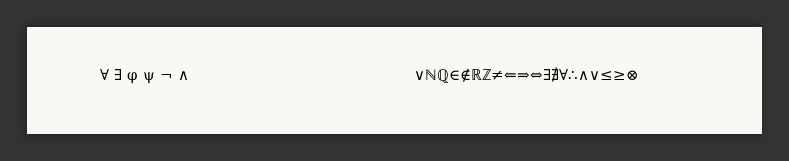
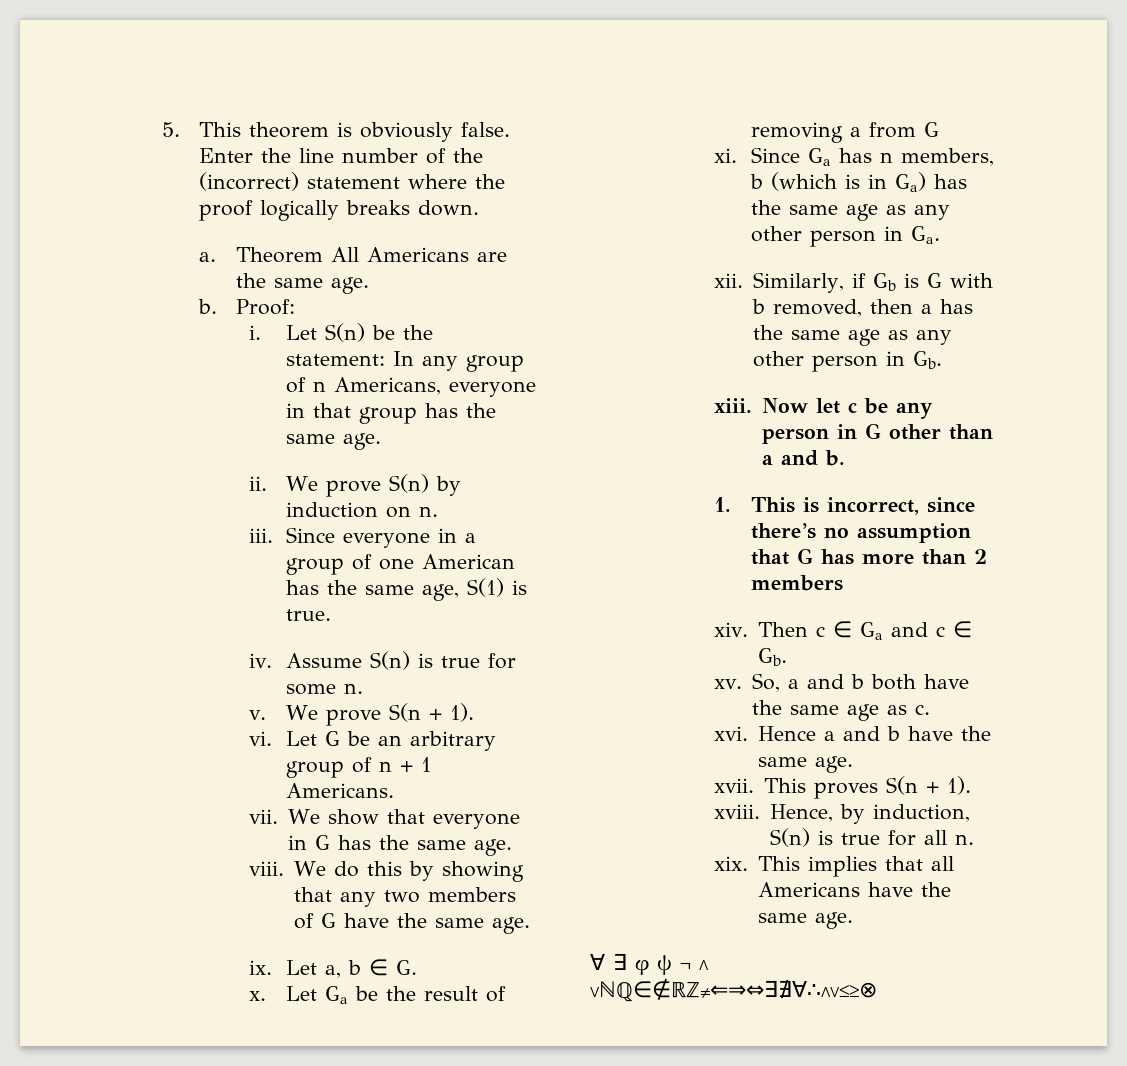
(100, 74) none -> [162,122,511,142] [199,148,484,164] [199,172,506,191] [199,200,480,221] [199,247,508,263] [236,273,370,294] [198,299,296,315] [248,323,433,342] [285,351,524,372] [285,377,536,397] [285,403,496,424] [285,433,381,450] [248,474,461,497] [285,502,438,518] [248,527,476,548] [285,554,515,575] [285,578,527,601] [285,609,331,621] [248,651,516,670] [285,683,363,695] [248,703,474,726] [248,731,496,751] [285,757,431,778] [285,783,394,798] [248,809,521,829] [288,835,513,856] [248,861,525,882] [294,887,517,907] [294,913,531,934] [248,959,417,978] [248,986,506,1004] [750,122,939,143] [713,147,994,166] [749,172,967,192] [750,200,950,221] [750,226,940,247] [713,272,994,293] [752,299,974,317] [753,325,953,346] [753,351,943,372] [713,398,934,419] [762,423,994,444] [762,450,846,466] [713,497,975,515] [750,523,971,543] [750,548,987,565] [750,575,843,591] [713,621,973,640] [758,648,788,666] [713,673,970,692] [752,700,931,721] [713,726,992,741] [758,756,854,773] [713,776,972,799] [713,804,971,824] [770,828,975,847] [713,856,955,877] [758,882,952,897] [758,912,854,929] 5. This theorem is obviously false. Enter the line number of the (incorrect) statement where the proof logically breaks down. // a. Theorem All Americans are the same age. // b. Proof: // i. Let S(n) be the statement: In any group of n Americans, everyone in that group has the same age. // ii. We prove S(n) by induction on n. // iii. Since everyone in a group of one American has the same age, S(1) is true. // iv. Assume S(n) is true for some n. // v. We prove S(n + 1). // vi. Let G be an arbitrary group of n + 1 Americans. // vii. We show that everyone in G has the same age. // viii. We do this by showing that any two members of G have the same age. // ix. Let a, b ∈ G. // x. Let Ga be the result of removing a from G // xi. Since Ga has n members, b (which is in Ga) has the same age as any other person in Ga. // xii. Similarly, if Gb is G with b removed, then a has the same age as any other person in Gb. // xiii. Now let c be any person in G other than a and b. // 1. This is incorrect, since there’s no assumption that G has more than 2 members // xiv. Then c ∈ Ga and c ∈ Gb. // xv. So, a and b both have the same age as c. // xvi. Hence a and b have the same age. // xvii. This proves S(n + 1). // xviii. Hence, by induction, S(n) is true for all n. // xix. This implies that all Americans have the same age. //

